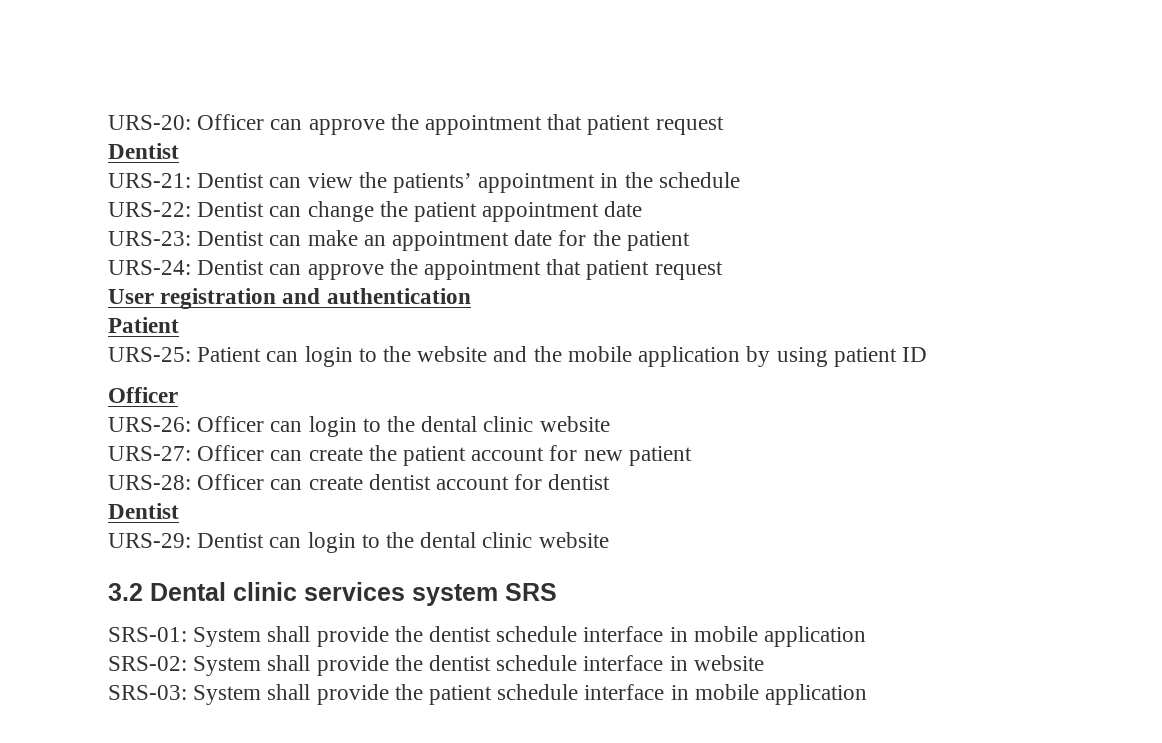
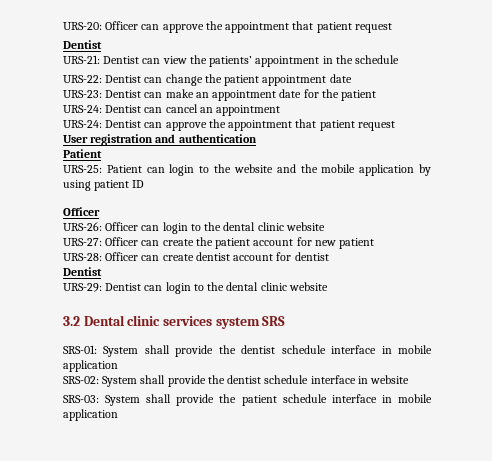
(690, 241) none -> [63,104,281,116] // URS-24: Dentist can cancel an appointment

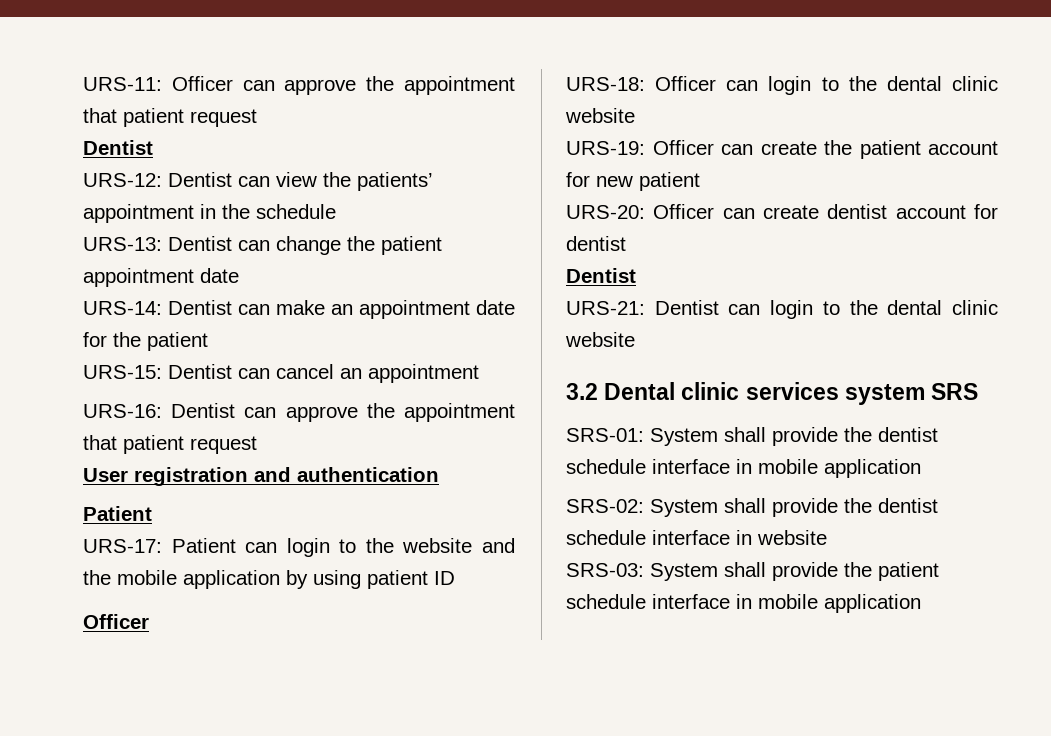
[63,22,102,30] URS-20: -> [83,77,162,91] URS-11:
[63,55,100,64] URS-21: -> [83,173,162,187] URS-12:
[63,75,102,83] URS-22: -> [83,237,162,251] URS-13:
[63,90,102,98] URS-23: -> [83,301,162,315] URS-14:
[63,105,102,113] URS-24: -> [83,365,162,379] URS-15:
[63,120,102,128] URS-24: -> [83,404,162,418] URS-16:
[63,165,102,173] URS-25: -> [83,539,162,553] URS-17:
[63,222,102,231] URS-26: -> [566,77,645,91] URS-18:
[63,238,102,246] URS-27: -> [566,141,645,155] URS-19:
[63,253,102,261] URS-28: -> [566,205,645,219] URS-20:
[63,283,102,292] URS-29: -> [566,301,645,315] URS-21:

